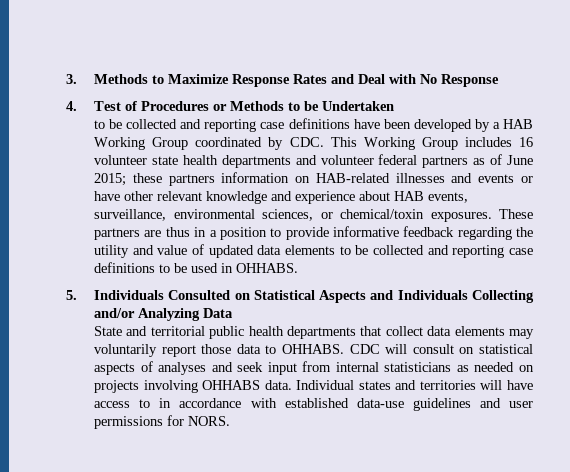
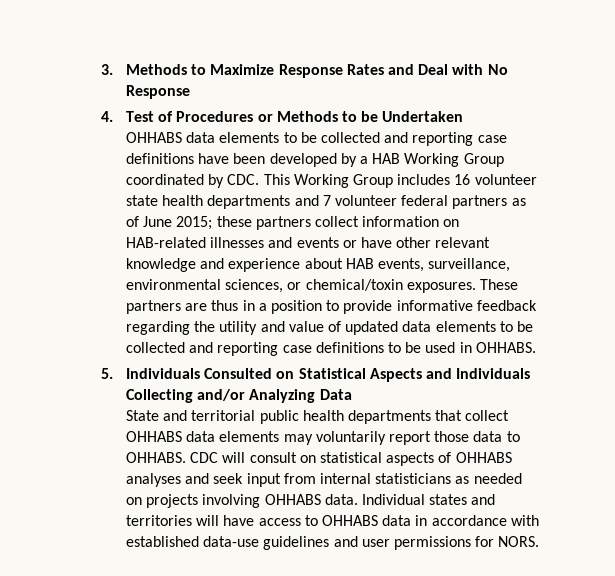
(395, 106) none -> [126,132,280,143] OHHABS data elements
(317, 160) none -> [322,195,331,206] 7
(215, 180) none -> [315,216,360,227] collect
(423, 331) none -> [126,431,183,442] OHHABS
(153, 366) none -> [455,452,512,463] OHHABS
(151, 403) none -> [322,515,412,526] OHHABS data

